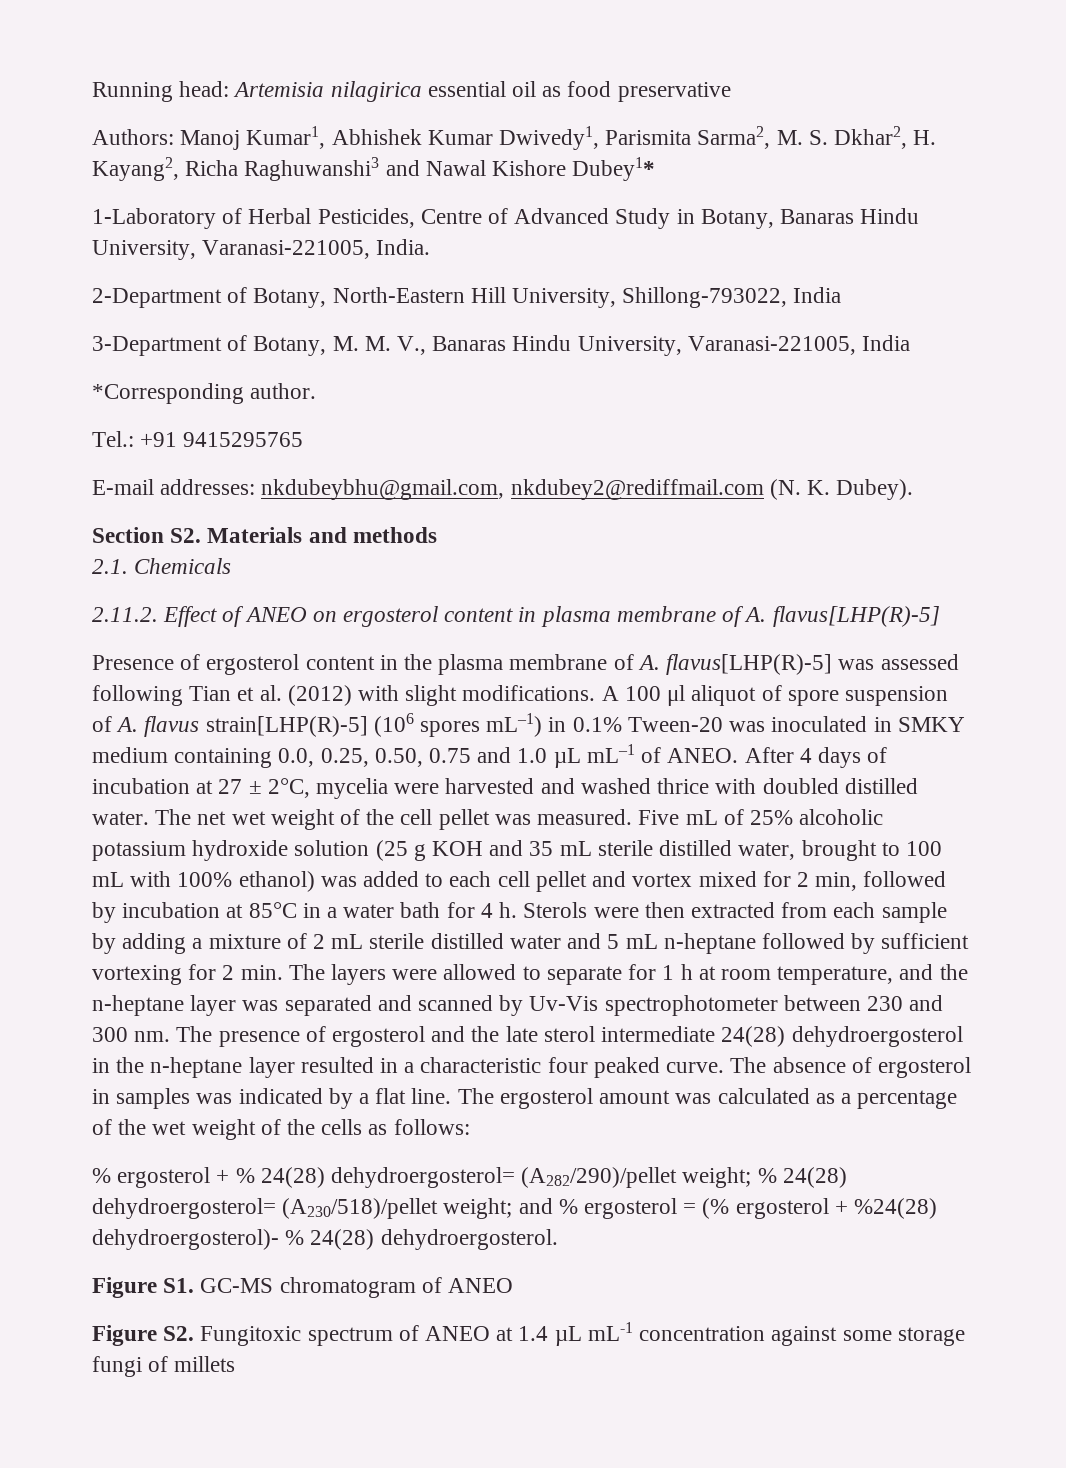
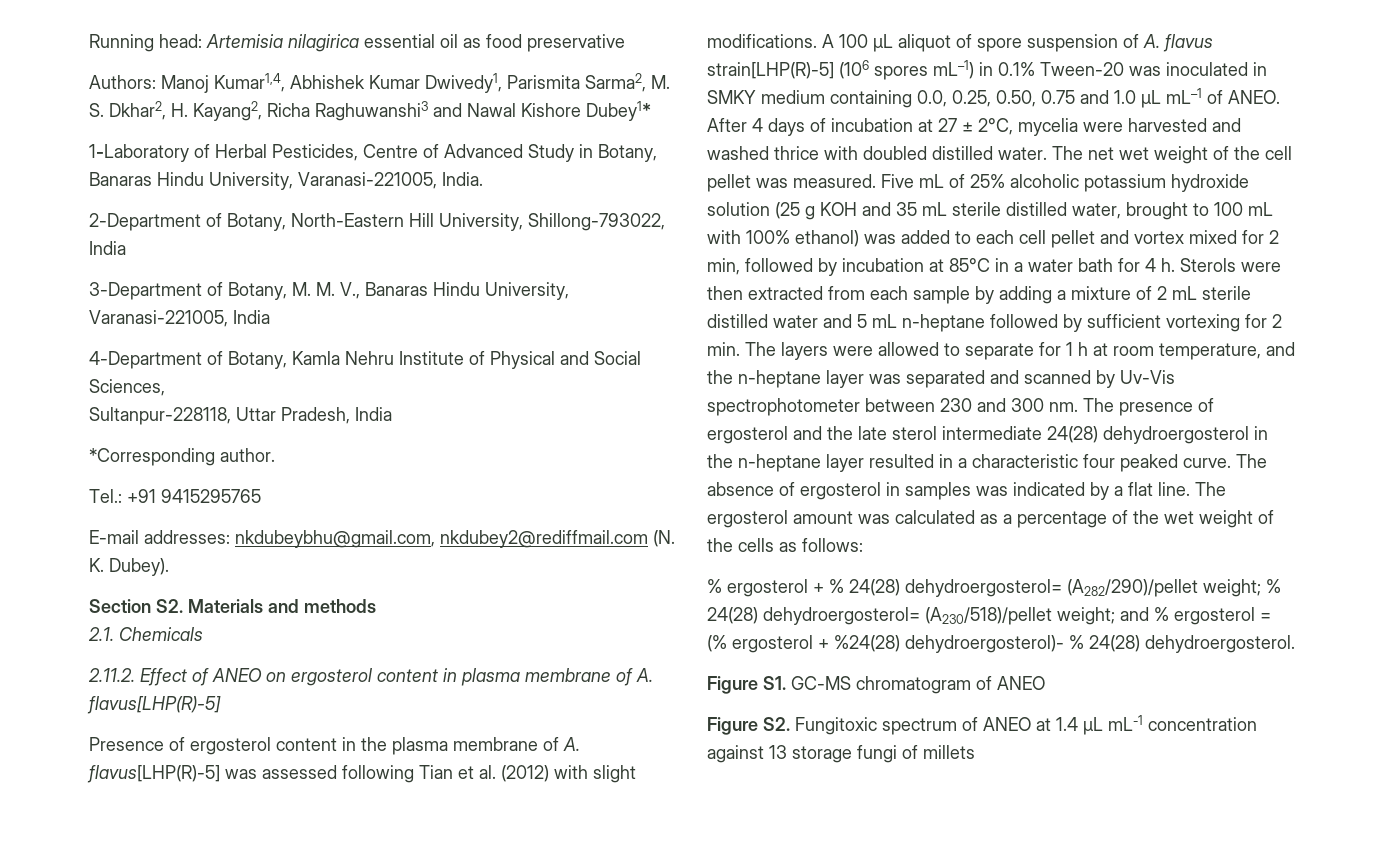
[246,126,326,149] Kumar1, -> [214,73,285,92] Kumar1,4,
(911, 343) none -> [89,351,641,369] [89,379,165,396] [89,407,392,425] // 4-Department of Botany, Kamla Nehru Institute of Physical and Social Sciences, // Sultanpur-228118, Uttar Pradesh, India
[667,685,686,706] μl -> [873,34,893,52] μL
[842,1330,892,1341] some -> [769,745,787,759] 13

